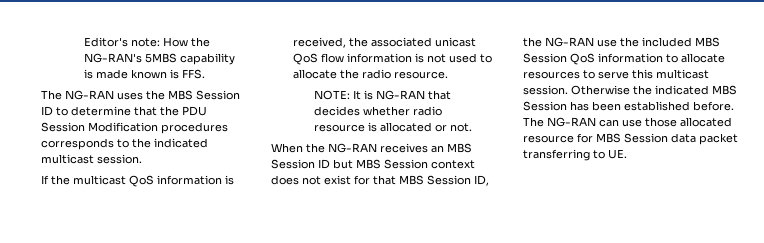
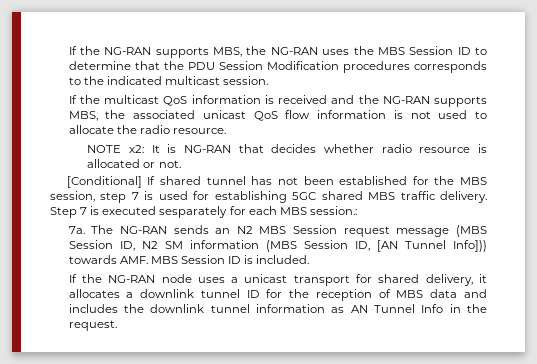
[84,37,211,47] [84,53,236,65] [84,69,206,79] [40,90,62,100] Editor's note: How the NG-RAN's 5MBS capability is made known is FFS. // The -> [68,46,267,58] If the NG-RAN supports MBS, the
[292,37,346,48] received, -> [278,95,487,107] [68,111,98,121] received and the NG-RAN supports MBS,
[314,90,351,100] NOTE: -> [87,145,145,153] NOTE x2:
[271,143,472,153] [271,159,475,169] [271,175,489,186] [523,37,720,47] [523,53,725,65] [523,69,709,79] [523,85,737,95] [523,101,734,111] [523,117,732,127] [523,133,738,145] [523,149,627,161] When the NG-RAN receives an MBS Session ID but MBS Session context does not exist for that MBS Session ID, the NG-RAN use the included MBS Session QoS information to allocate resources to serve this multicast session. Otherwise the indicated MBS Session has been established before. The NG-RAN can use those allocated resource for MBS Session data packet transferring to UE. -> [66,176,487,188] [50,191,487,203] [50,206,357,218] [68,225,488,237] [68,240,487,252] [68,255,310,264] [68,274,487,286] [68,289,487,301] [68,304,487,313] [68,320,117,331] [Conditional] If shared tunnel has not been established for the MBS session, step 7 is used for establishing 5GC shared MBS traffic delivery. Step 7 is executed sesparately for each MBS session.: // 7a. The NG-RAN sends an N2 MBS Session request message (MBS Session ID, N2 SM information (MBS Session ID, [AN Tunnel Info])) towards AMF. MBS Session ID is included. // If the NG-RAN node uses a unicast transport for shared delivery, it allocates a downlink tunnel ID for the reception of MBS data and includes the downlink tunnel information as AN Tunnel Info in the request.

